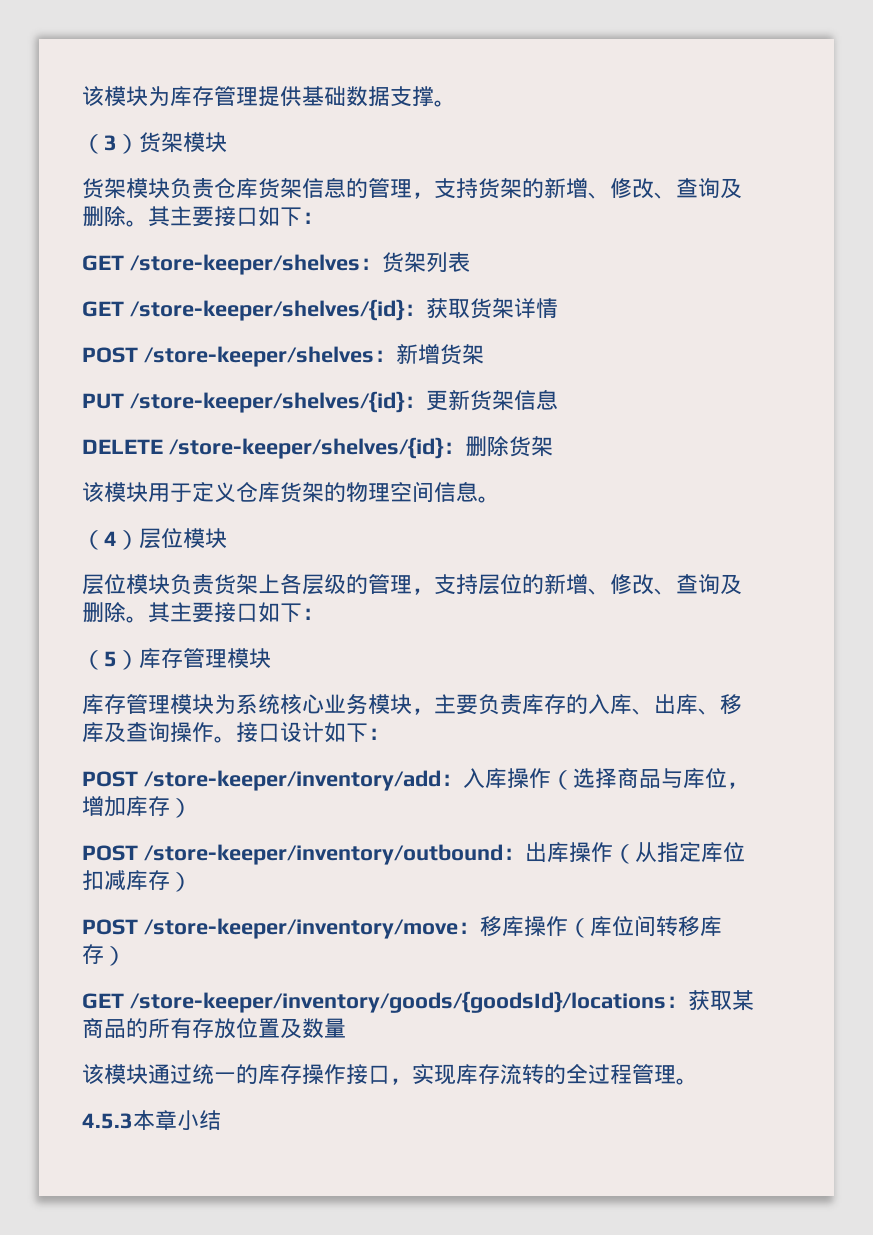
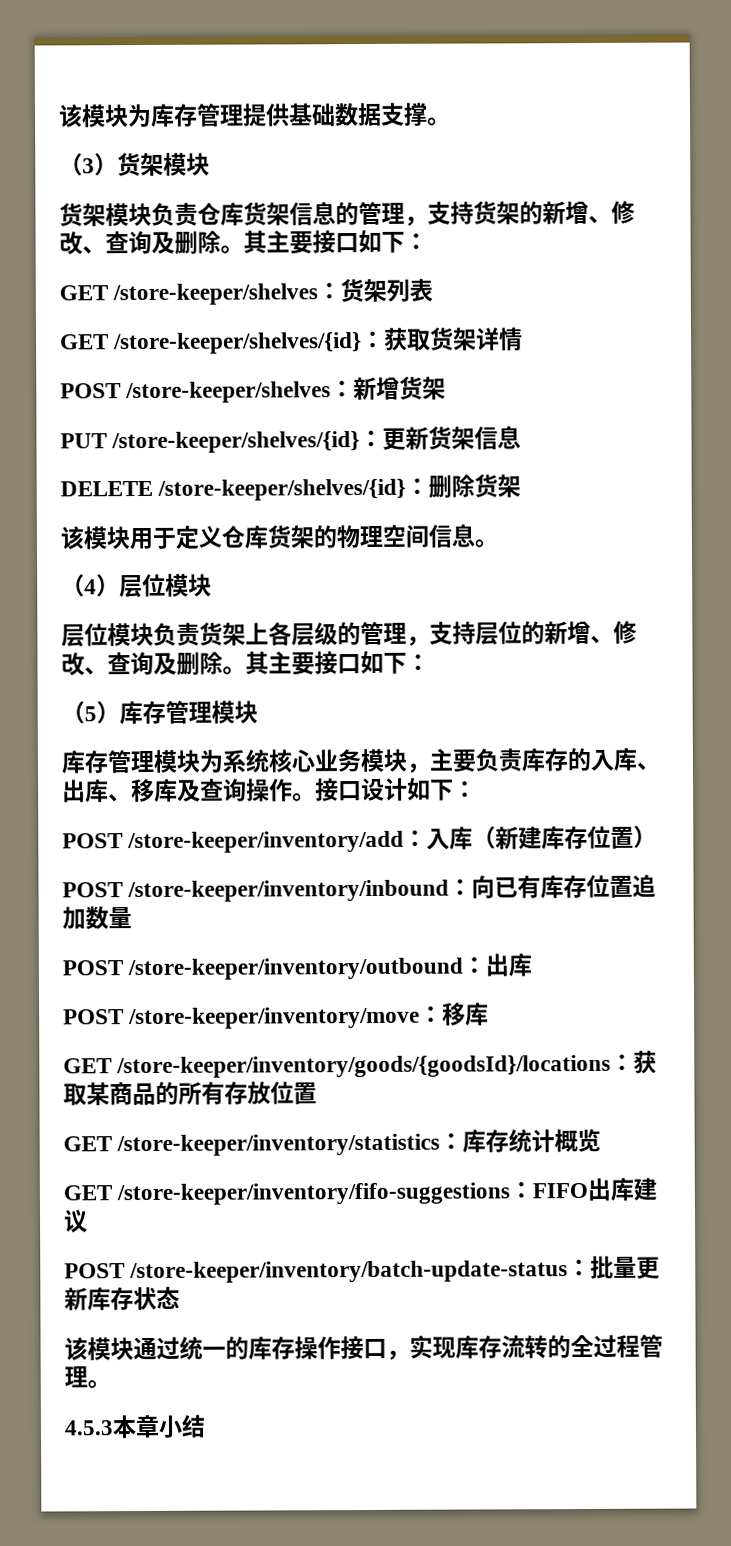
[506,768,749,790] [82,796,192,818] [82,842,745,865] [82,870,192,892] [82,915,722,939] [82,944,126,966] 操作（选择商品与库位，增加库存） // POST /store-keeper/inventory/outbound：出库操作（从指定库位扣减库存） // POST /store-keeper/inventory/move：移库操作（库位间转移库存） -> [472,825,658,850] [62,874,657,903] [62,906,132,930] [62,953,533,981] [63,1002,490,1030] （新建库存位置） // POST /store-keeper/inventory/inbound：向已有库存位置追加数量 // POST /store-keeper/inventory/outbound：出库 // POST /store-keeper/inventory/move：移库
[280,1018,346,1039] 及数量 -> [63,1128,602,1157] [63,1177,658,1206] [63,1209,88,1234] [64,1255,661,1284] [64,1286,180,1311] // GET /store-keeper/inventory/statistics：库存统计概览 // GET /store-keeper/inventory/fifo-suggestions：FIFO出库建议 // POST /store-keeper/inventory/batch-update-status：批量更新库存状态

